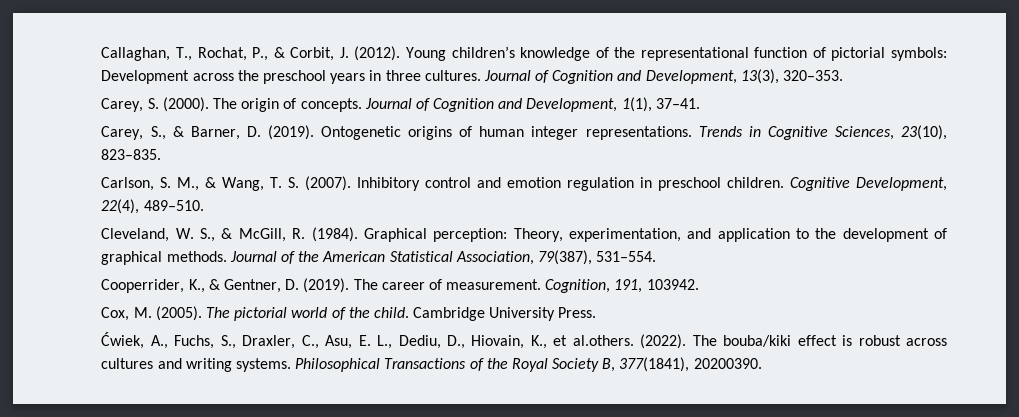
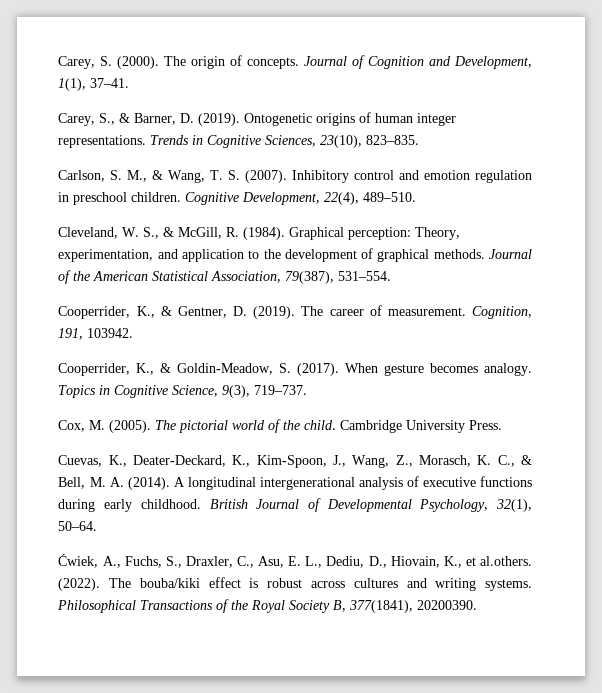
[101,46,947,61] [101,69,844,84] Callaghan, T., Rochat, P., & Corbit, J. (2012). Young children’s knowledge of the representational function of pictorial symbols: Development across the preschool years in three cultures. Journal of Cognition and Development, 13(3), 320–353. // -> (58, 62) none
(699, 284) none -> [58,363,532,376] [58,385,308,398] // Cooperrider, K., & Goldin-Meadow, S. (2017). When gesture becomes analogy. Topics in Cognitive Science, 9(3), 719–737.
(597, 312) none -> [58,455,532,468] [58,476,533,490] [58,498,532,512] [58,521,98,531] // Cuevas, K., Deater-Deckard, K., Kim-Spoon, J., Wang, Z., Morasch, K. C., & Bell, M. A. (2014). A longitudinal intergenerational analysis of executive functions during early childhood. British Journal of Developmental Psychology, 32(1), 50–64.

